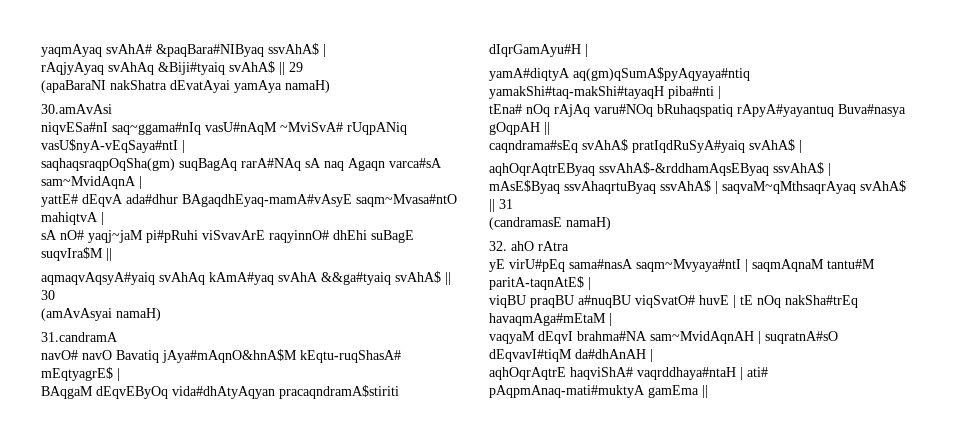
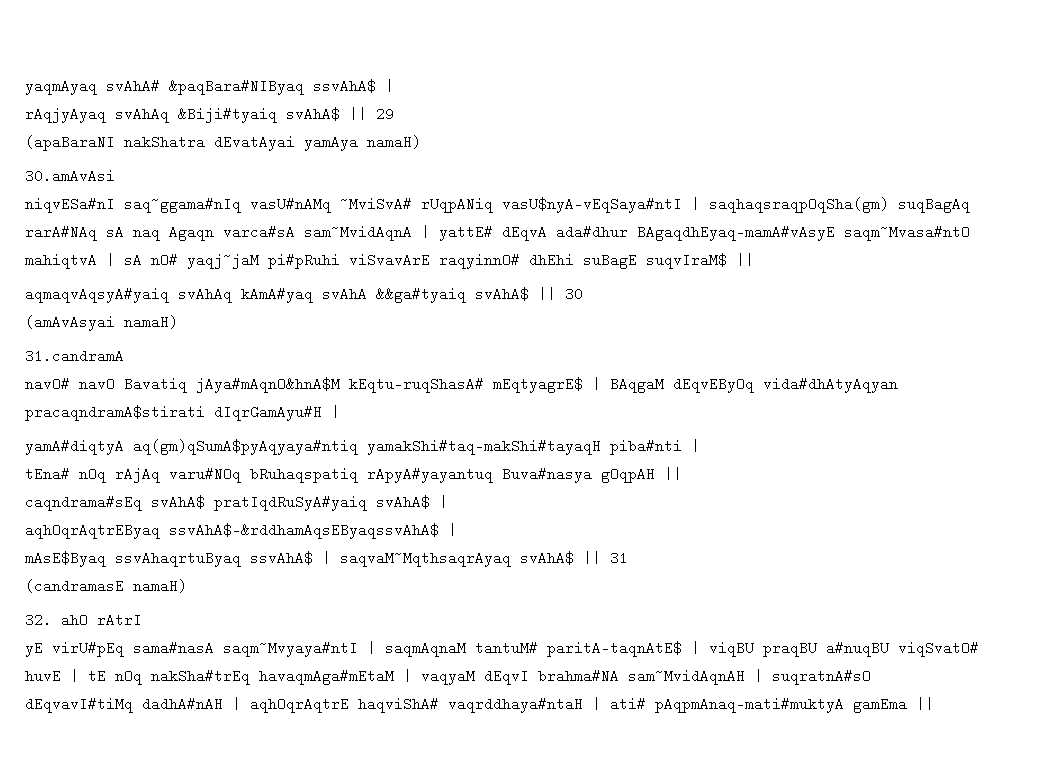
[205,122,277,135] vasU#nAqM -> [250,197,331,213] vasU#nAMq
(185, 146) // -> (700, 203) none
(142, 182) // -> (430, 231) none
(104, 218) // -> (115, 259) none
[41,247,103,261] suqvIra$M -> [646,253,727,269] suqvIraM$
(120, 374) // -> (601, 383) none
[279,385,399,399] pracaqndramA$stiriti -> [25,405,205,421] pracaqndramA$stirati
[599,162,824,176] ssvAhA$-&rddhamAqsEByaq ssvAhA$ -> [169,523,439,539] ssvAhA$-&rddhamAqsEByaqssvAhA$
[722,181,856,194] saqvaM~qMthsaqrAyaq -> [340,551,511,567] saqvaM~MqthsaqrAyaq
[538,241,569,251] rAtra -> [97,613,142,627] rAtrI
[827,259,875,269] tantu#M -> [475,641,538,655] tantuM#
(591, 283) // -> (700, 647) none
(612, 319) // -> (412, 675) none
[489,349,653,362] dEqvavI#tiqM da#dhAnAH | // -> [25,697,241,713] dEqvavI#tiMq dadhA#nAH |

